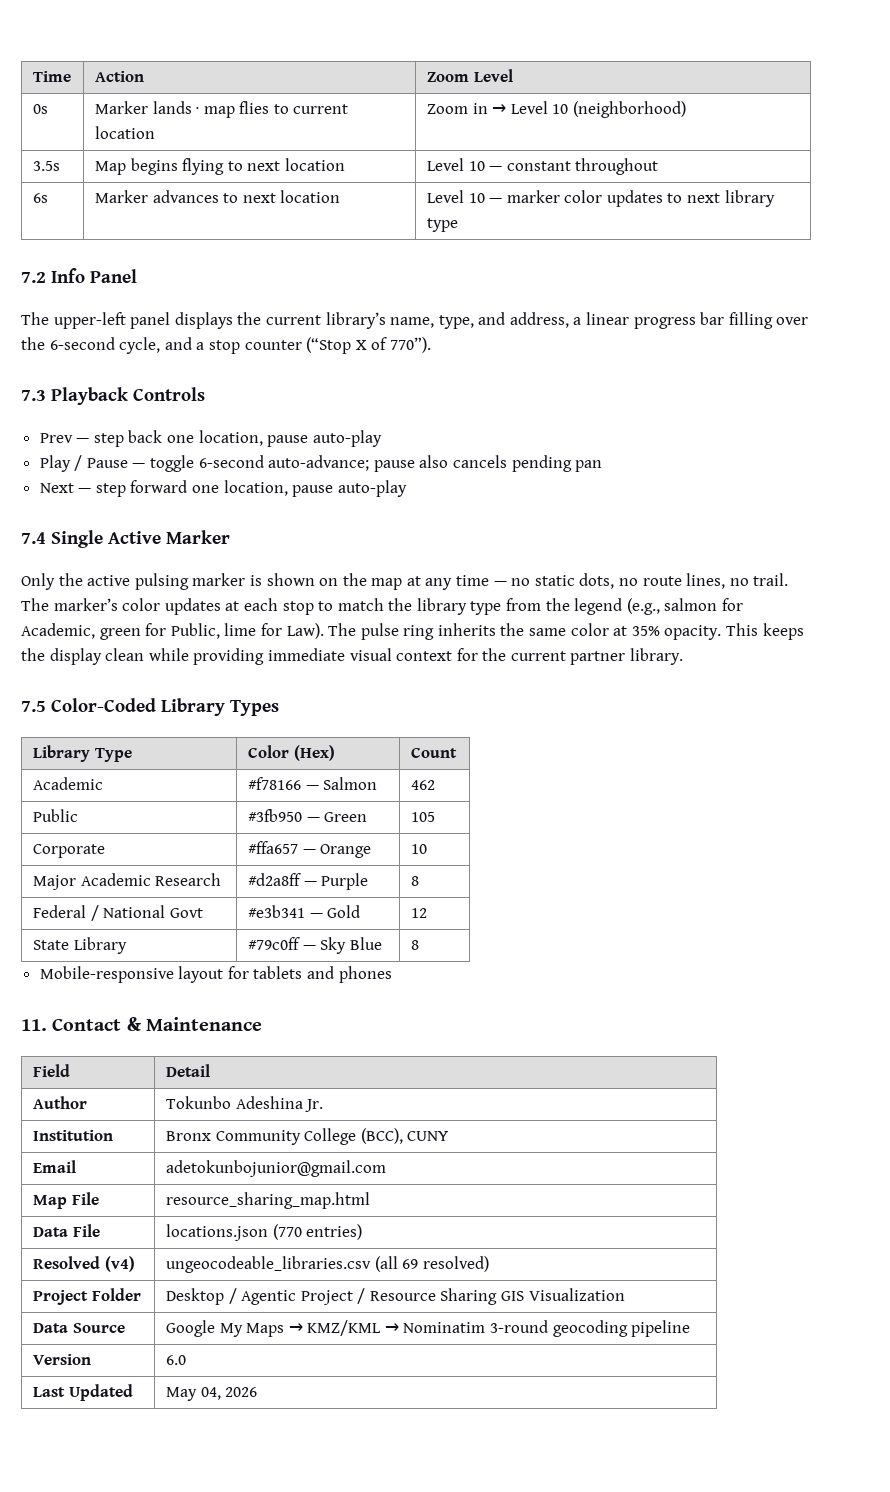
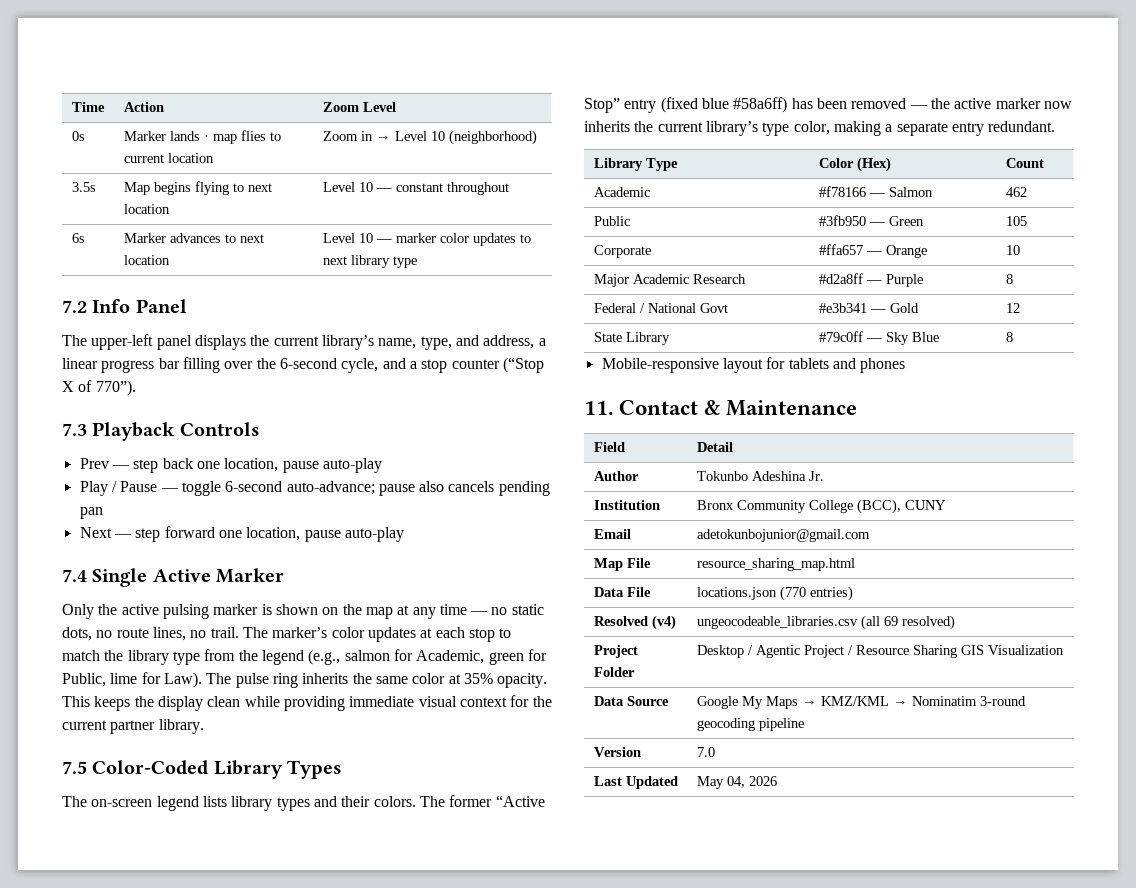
(279, 708) none -> [62,795,545,811] [584,97,1072,113] [584,121,1056,136] // The on-screen legend lists library types and their colors. The former “Active Stop” entry (fixed blue #58a6ff) has been removed — the active marker now inherits the current library’s type color, making a separate entry redundant.
[165,1355,186,1365] 6.0 -> [696,747,715,757] 7.0

